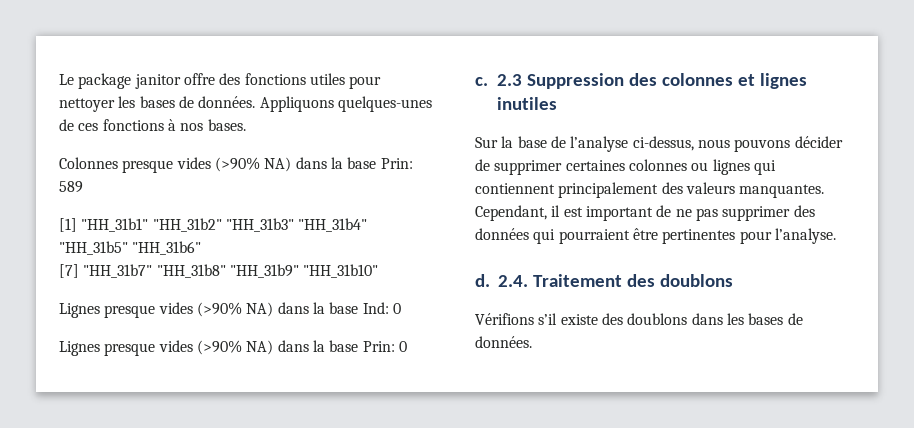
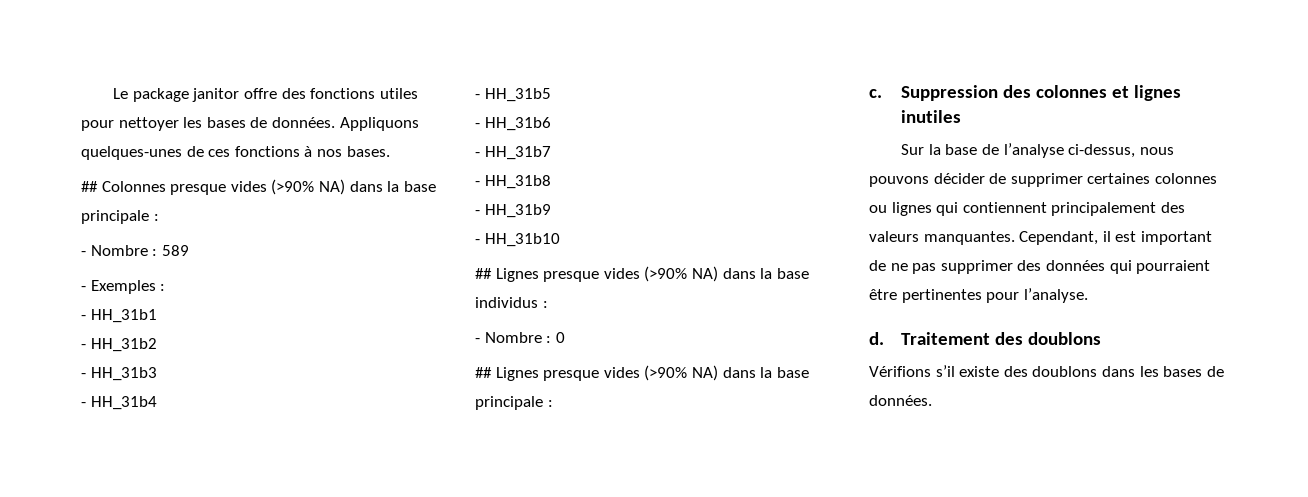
(246, 125) none -> [81,181,98,192] ##
[380,158,413,169] [59,181,83,193] [59,218,368,232] [59,241,202,255] [59,264,379,278] [59,302,401,318] [59,340,407,356] Prin: 589 // [1] "HH_31b1" "HH_31b2" "HH_31b3" "HH_31b4" "HH_31b5" "HH_31b6" // [7] "HH_31b7" "HH_31b8" "HH_31b9" "HH_31b10" // Lignes presque vides (>90% NA) dans la base Ind: 0 // Lignes presque vides (>90% NA) dans la base Prin: 0 -> [81,210,159,224] [81,245,189,256] [81,280,166,294] [81,309,157,323] [81,338,157,352] [81,367,157,381] [81,396,157,410] [475,88,551,102] [475,117,551,131] [475,146,551,160] [475,175,551,189] [475,204,551,218] [475,233,560,247] [475,266,809,282] [475,297,548,308] [475,332,565,343] [475,365,809,381] [475,396,553,410] principale : // - Nombre : 589 // - Exemples : // - HH_31b1 // - HH_31b2 // - HH_31b3 // - HH_31b4 // - HH_31b5 // - HH_31b6 // - HH_31b7 // - HH_31b8 // - HH_31b9 // - HH_31b10 // ## Lignes presque vides (>90% NA) dans la base individus : // - Nombre : 0 // ## Lignes presque vides (>90% NA) dans la base principale :
[496,74,522,86] 2.3 -> (882, 93) none
[498,275,528,287] 2.4. -> (884, 338) none

